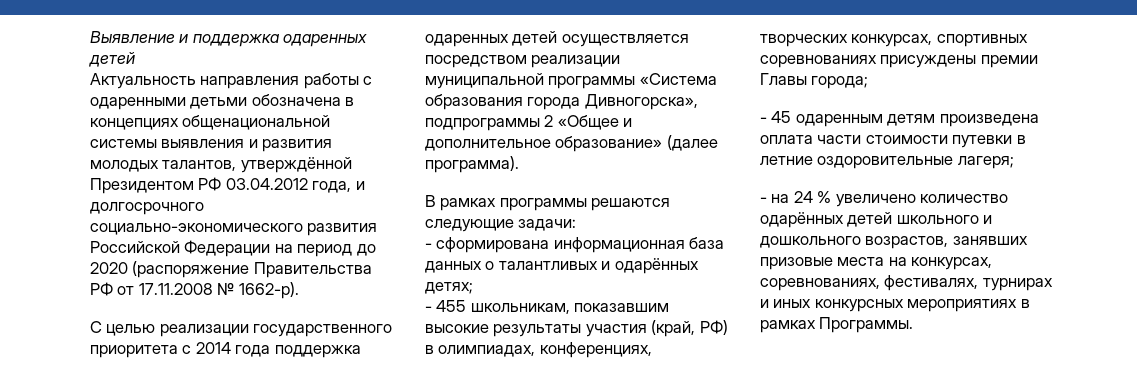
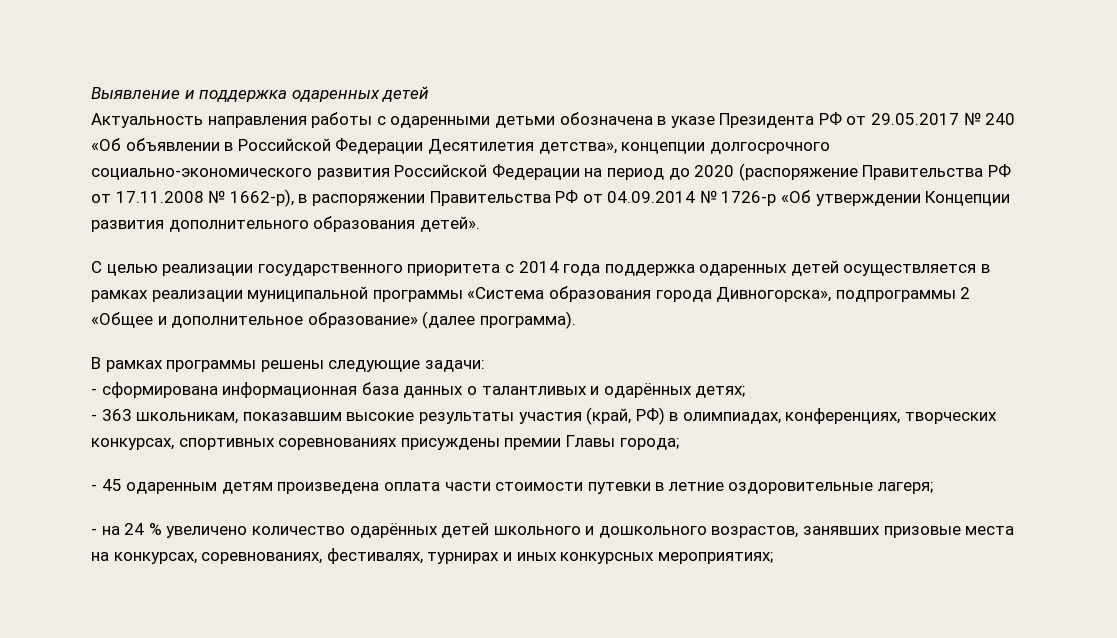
[90,115,331,130] [90,139,333,152] [90,157,352,173] [90,177,365,194] концепциях общенациональной системы выявления и развития молодых талантов, утверждённой Президентом РФ 03.04.2012 года, и -> [670,112,1016,128] [91,138,706,154] указе Президента РФ от 29.05.2017 № 240 «Об объявлении в Российской Федерации Десятилетия детства», концепции
[238,282,299,299] 1662-р). -> [229,189,1011,207] [91,216,480,232] 1662-р), в распоряжении Правительства РФ от 04.09.2014 № 1726-р «Об утверждении Концепции развития дополнительного образования детей».
[425,55,527,68] посредством -> [981,264,991,273] [91,290,148,302] в рамках
[591,198,671,211] решаются -> [260,360,324,372] решены
[436,300,467,312] 455 -> [101,409,132,421] 363
[907,299,1030,312] [760,317,914,333] мероприятиях в рамках Программы. -> [657,552,773,564] мероприятиях;

